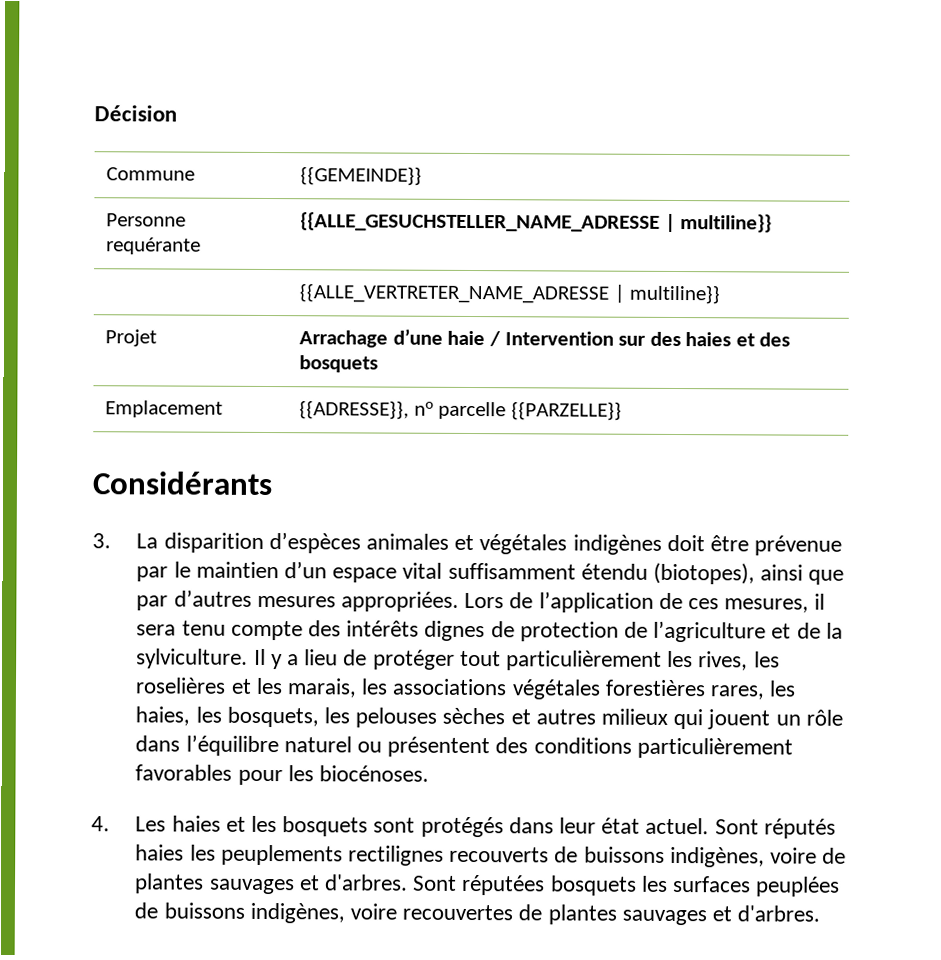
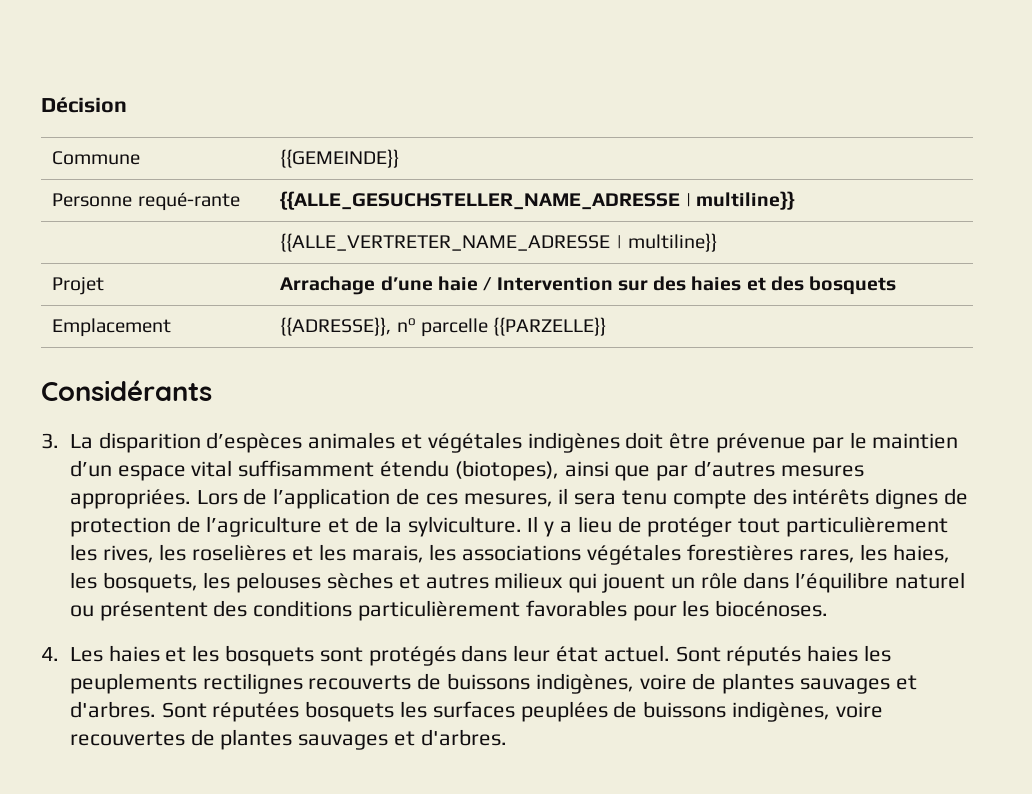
[106,237,202,255] requérante -> [137,192,240,211] requé-rante

